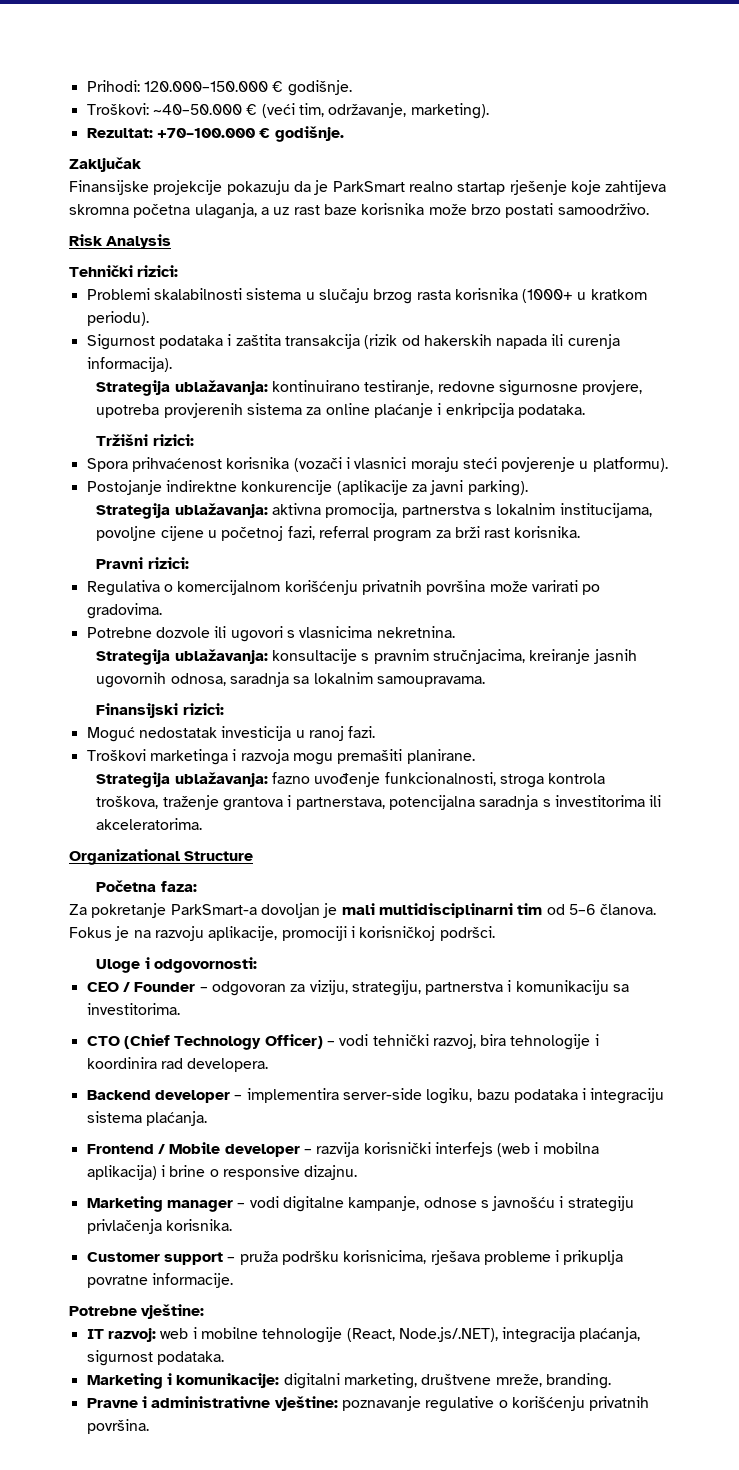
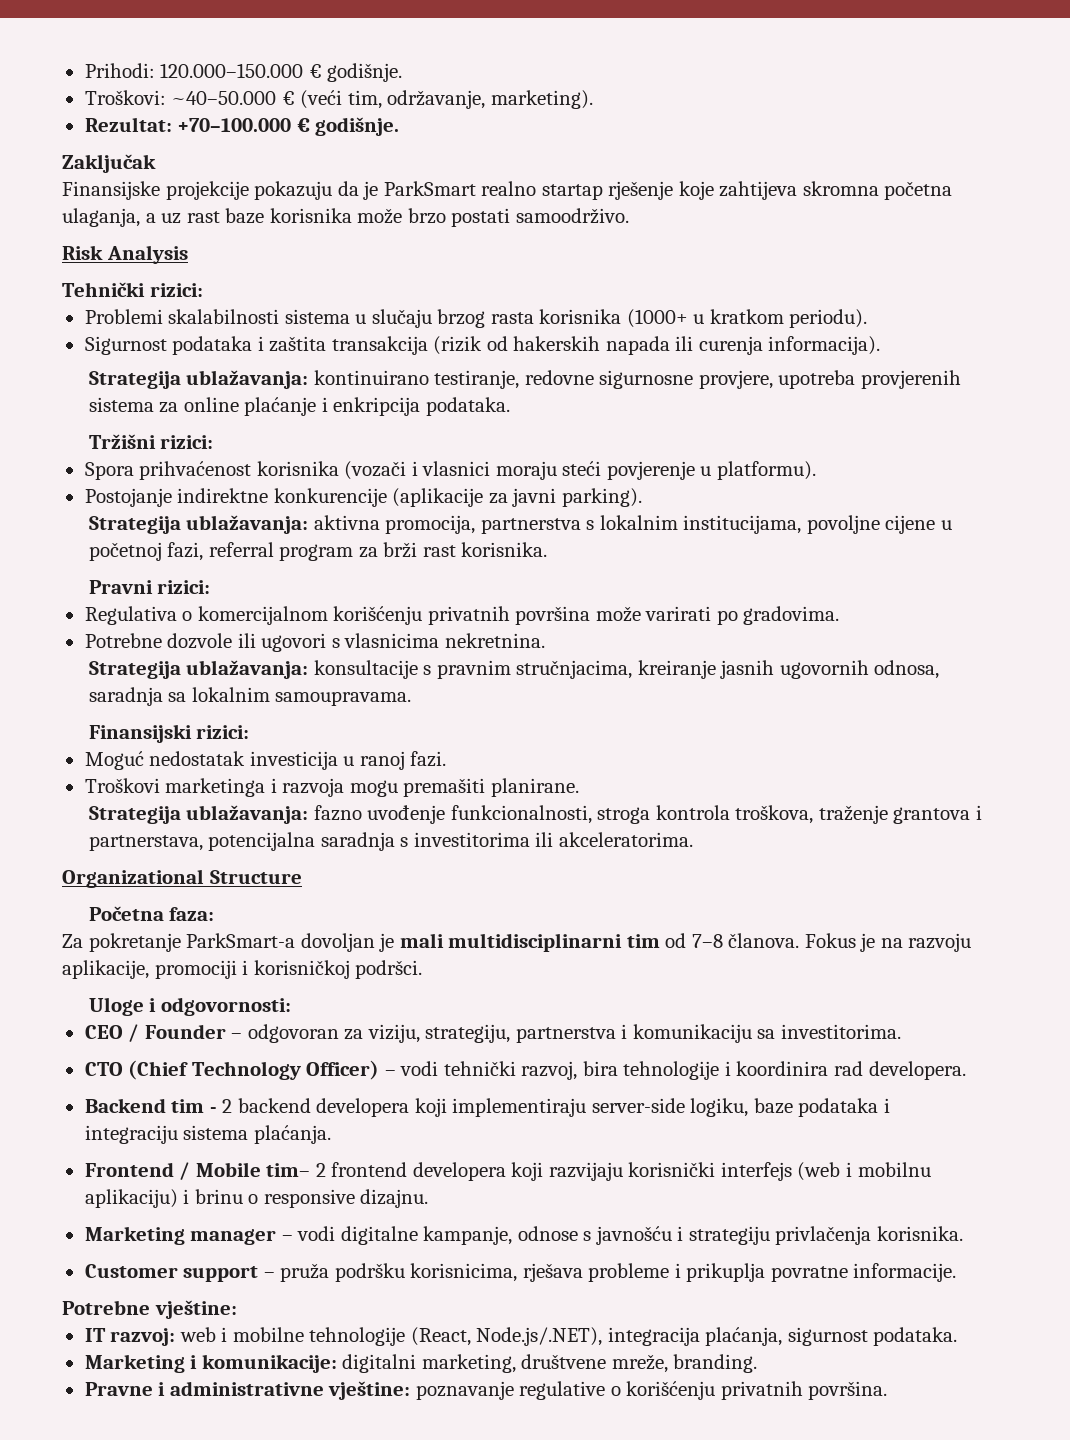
[568,904,596,915] 5–6 -> [691,934,723,948] 7–8
[154,1088,339,1103] developer – implementira -> [171,1098,587,1117] tim - 2 backend developera koji implementiraju
[476,1089,510,1100] bazu -> [753,1098,793,1114] baze
[224,1142,599,1157] [86,1165,206,1180] developer – razvija korisnički interfejs (web i mobilna aplikacija) i brine -> [266,1162,931,1181] [84,1189,243,1208] tim– 2 frontend developera koji razvijaju korisnički interfejs (web i mobilnu aplikaciju) i brinu

